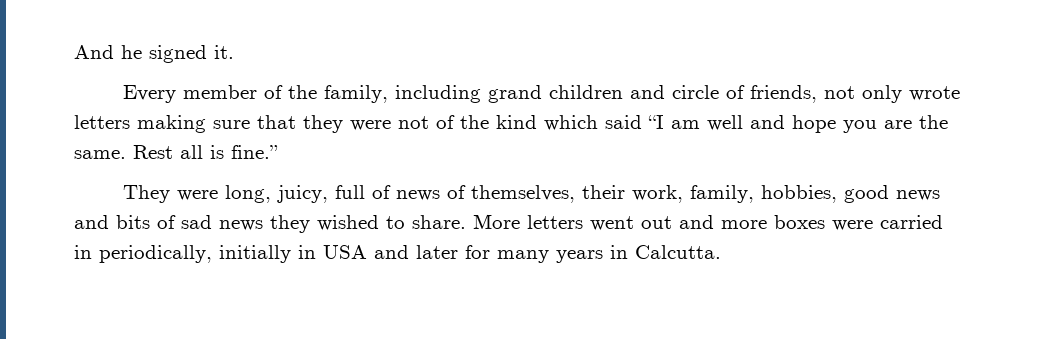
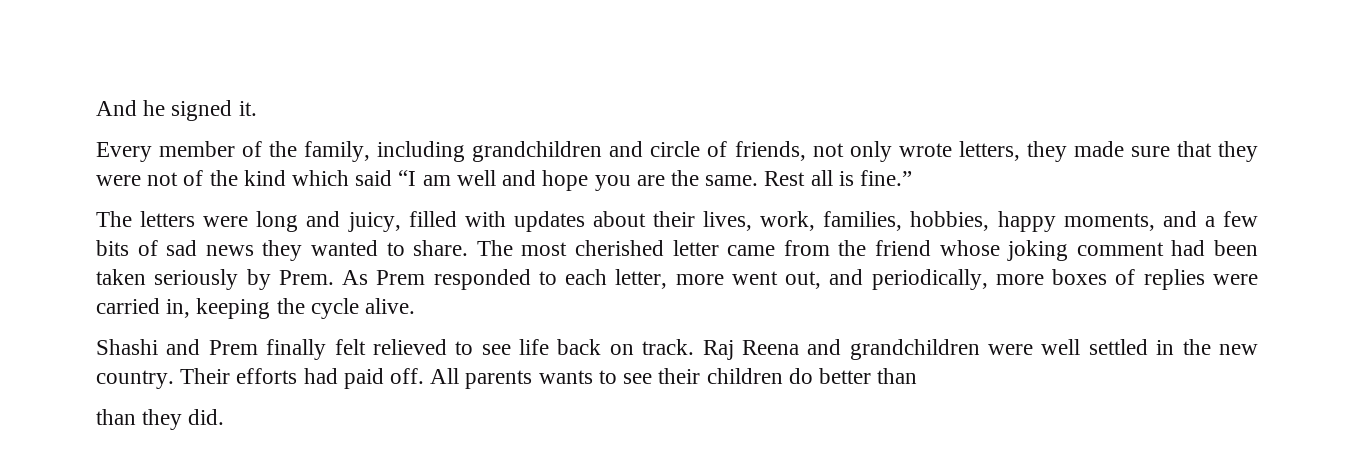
[487,85,623,103] grand children -> [472,141,603,162] grandchildren
[74,115,206,133] letters making -> [958,141,1124,162] letters, they made
[122,185,940,203] [74,215,109,229] They were long, juicy, full of news of themselves, their work, family, hobbies, good news and -> [96,211,1258,232] The letters were long and juicy, filled with updates about their lives, work, families, hobbies, happy moments, and a few
[317,215,379,231] wished -> [311,240,378,256] wanted
[473,214,943,231] [74,245,721,263] More letters went out and more boxes were carried in periodically, initially in USA and later for many years in Calcutta. -> [476,240,1258,261] [96,269,1259,290] [96,298,416,319] [96,339,1258,360] [96,368,918,389] [96,409,225,430] The most cherished letter came from the friend whose joking comment had been taken seriously by Prem. As Prem responded to each letter, more went out, and periodically, more boxes of replies were carried in, keeping the cycle alive. // Shashi and Prem finally felt relieved to see life back on track. Raj Reena and grandchildren were well settled in the new country. Their efforts had paid off. All parents wants to see their children do better than // than they did.

